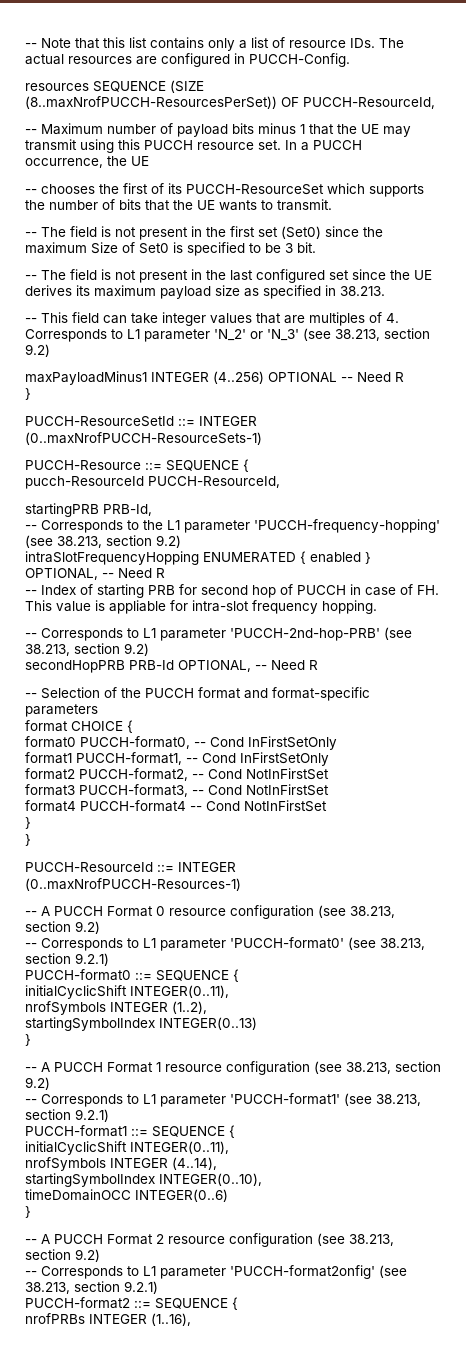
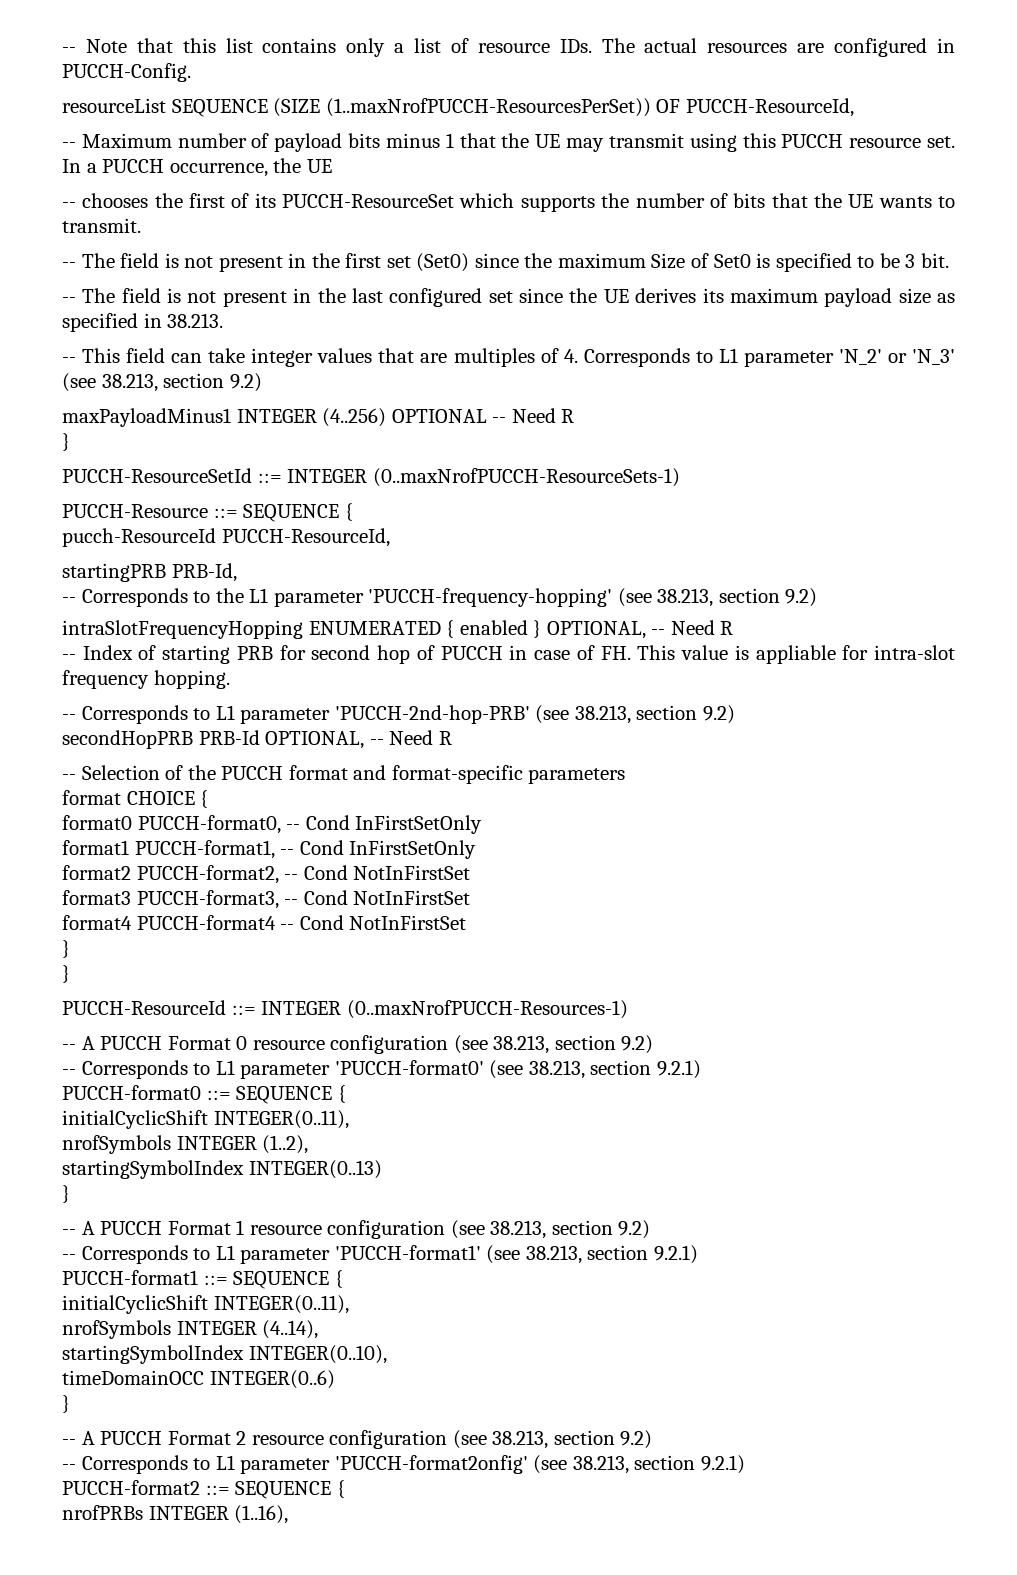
[25,83,89,91] resources -> [62,98,166,113] resourceList
[25,96,277,109] (8..maxNrofPUCCH-ResourcesPerSet)) -> [325,98,651,117] (1..maxNrofPUCCH-ResourcesPerSet))

